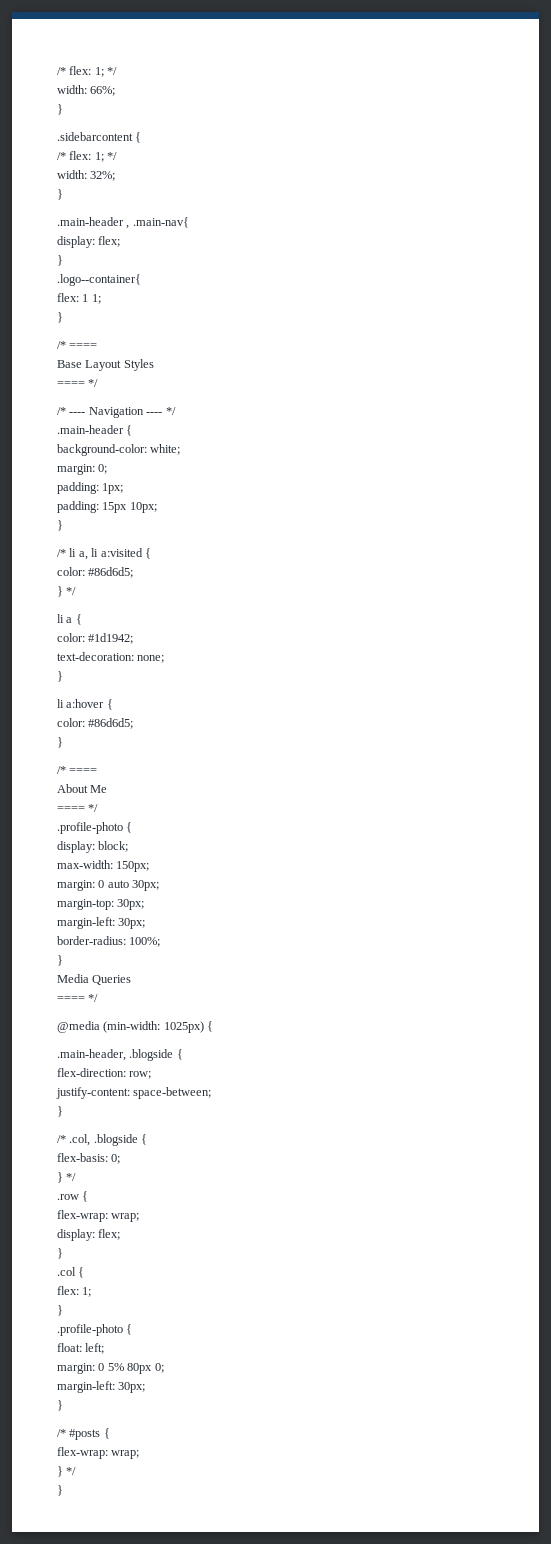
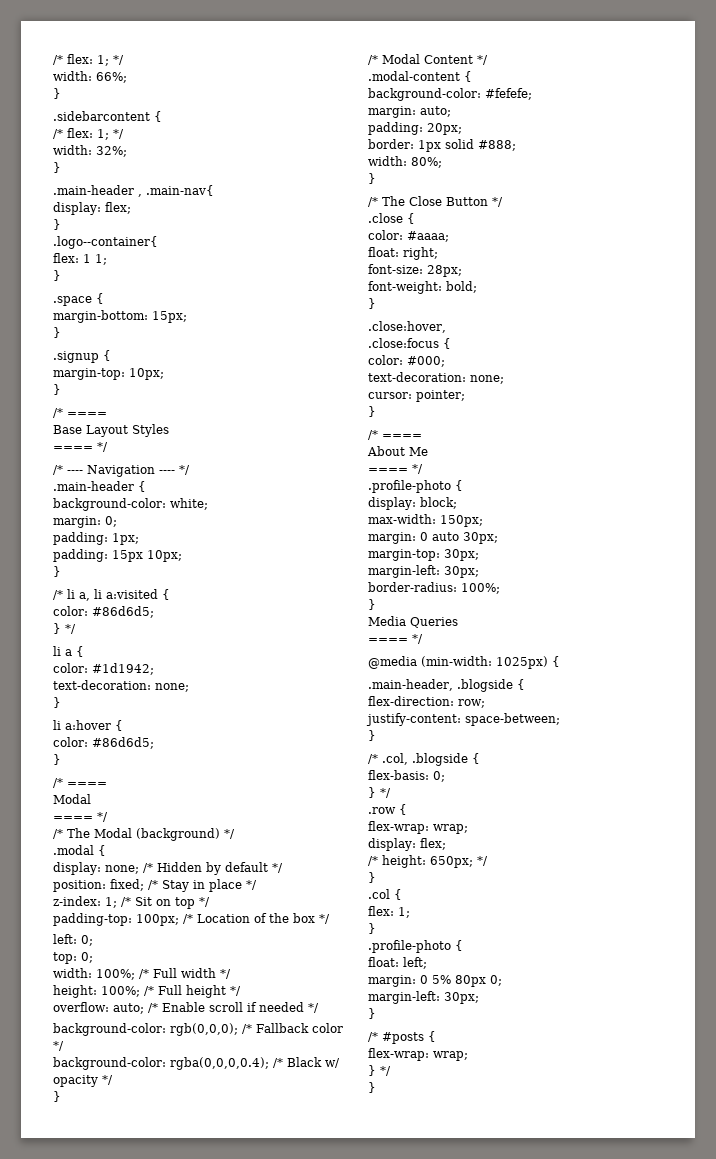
(63, 317) none -> [53,293,104,306] [53,310,187,323] [53,327,61,338] [53,350,111,363] [53,368,164,380] [53,384,61,395] // .space { // margin-bottom: 15px; // } // .signup { // margin-top: 10px; // }
(98, 771) none -> [53,794,91,804] [53,812,108,822] [53,828,235,841] [53,845,106,856] [53,862,283,875] [53,879,257,892] [53,896,210,909] [53,913,330,926] [53,934,93,946] [53,952,93,964] [53,968,231,980] [53,985,241,998] [53,1002,319,1014] [53,1023,343,1036] [53,1041,64,1051] [53,1057,340,1070] [53,1075,113,1087] [53,1091,61,1102] [368,54,488,65] [368,71,472,82] [368,88,532,101] [368,106,451,118] [368,122,462,135] [368,139,516,152] [368,156,442,168] [368,173,376,184] [368,196,503,207] [368,213,415,224] [368,230,449,242] [368,247,438,260] [368,264,462,277] [368,281,477,294] [368,298,376,309] [368,321,446,333] [368,338,451,349] [368,355,445,367] [368,372,504,384] [368,390,465,402] [368,406,376,417] [368,430,422,440] // Modal // ==== */ // /* The Modal (background) */ // .modal { // display: none; /* Hidden by default */ // position: fixed; /* Stay in place */ // z-index: 1; /* Sit on top */ // padding-top: 100px; /* Location of the box */ // left: 0; // top: 0; // width: 100%; /* Full width */ // height: 100%; /* Full height */ // overflow: auto; /* Enable scroll if needed */ // background-color: rgb(0,0,0); /* Fallback color */ // background-color: rgba(0,0,0,0.4); /* Black w/ opacity */ // } // /* Modal Content */ // .modal-content { // background-color: #fefefe; // margin: auto; // padding: 20px; // border: 1px solid #888; // width: 80%; // } // /* The Close Button */ // .close { // color: #aaaa; // float: right; // font-size: 28px; // font-weight: bold; // } // .close:hover, // .close:focus { // color: #000; // text-decoration: none; // cursor: pointer; // } // /* ====
(121, 1234) none -> [368,855,488,868] // /* height: 650px; */

